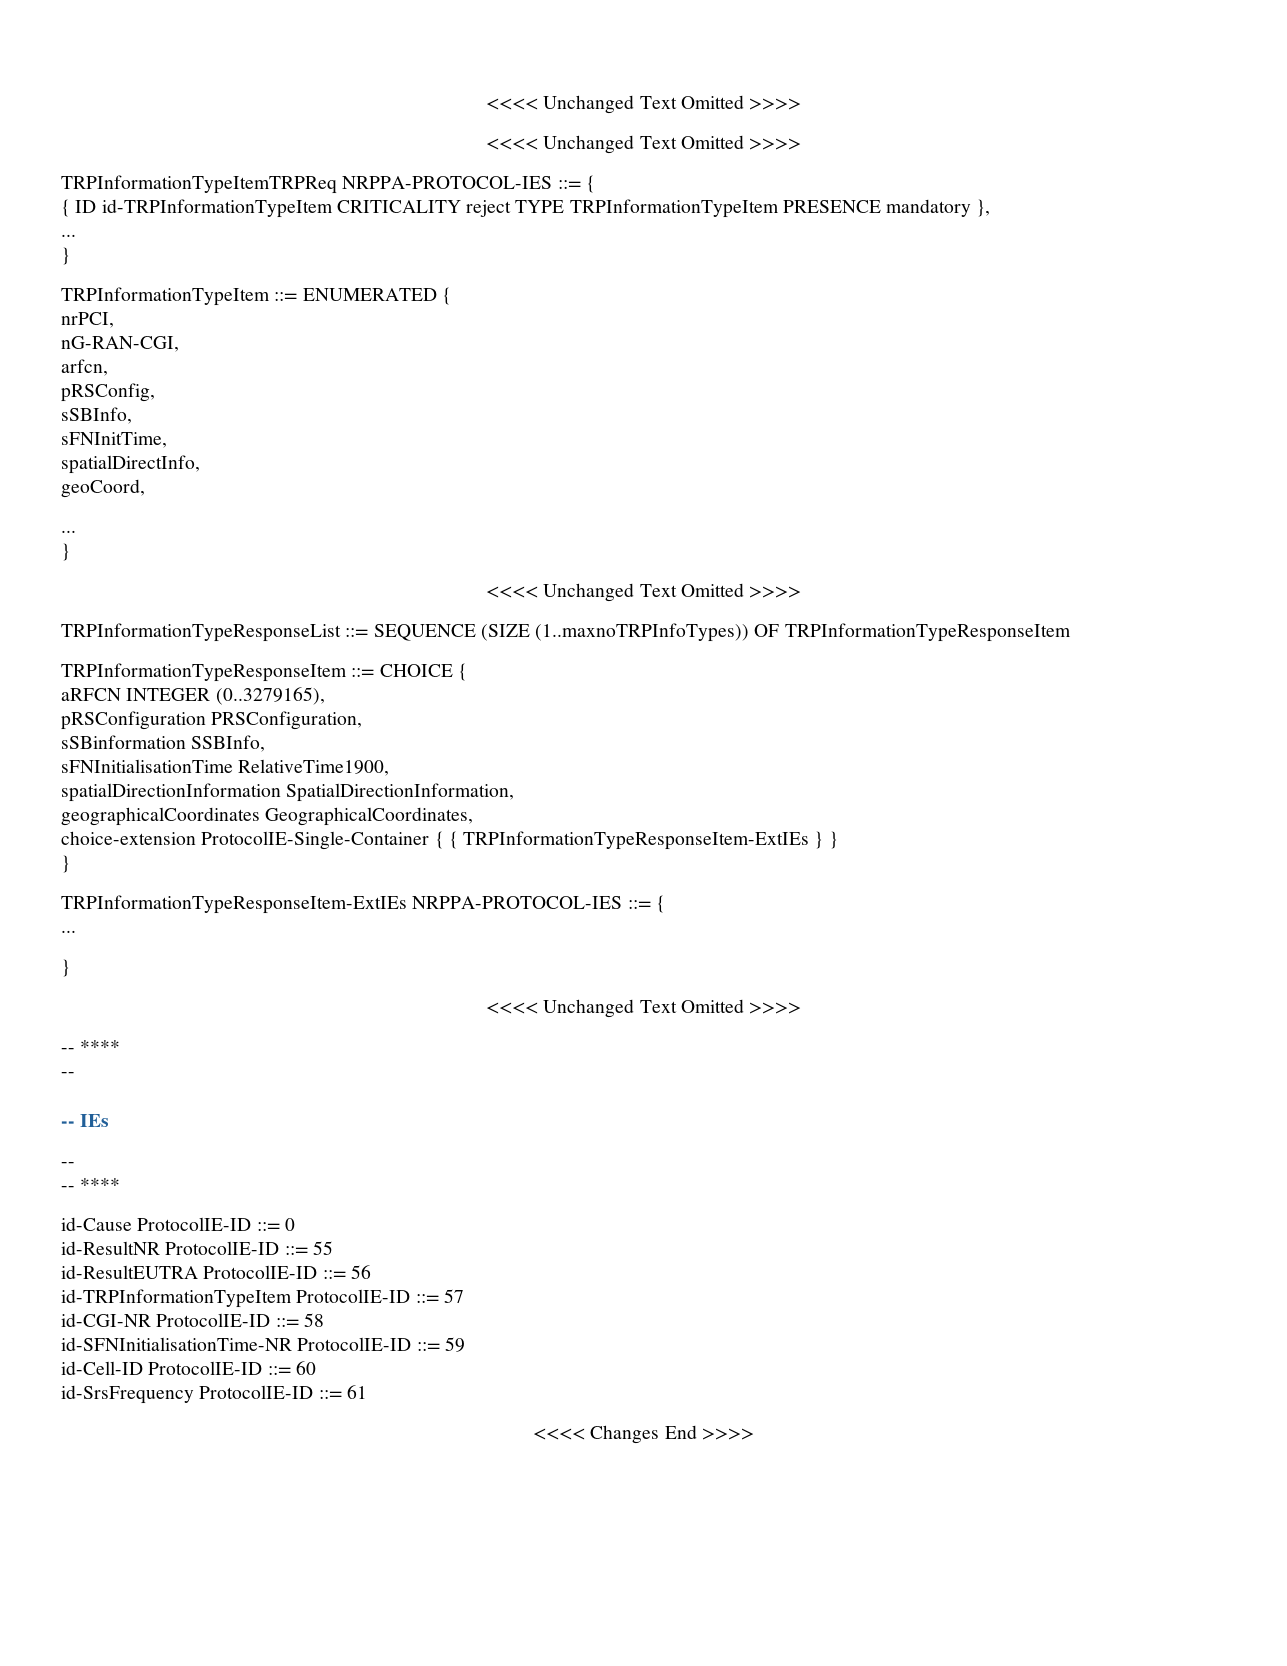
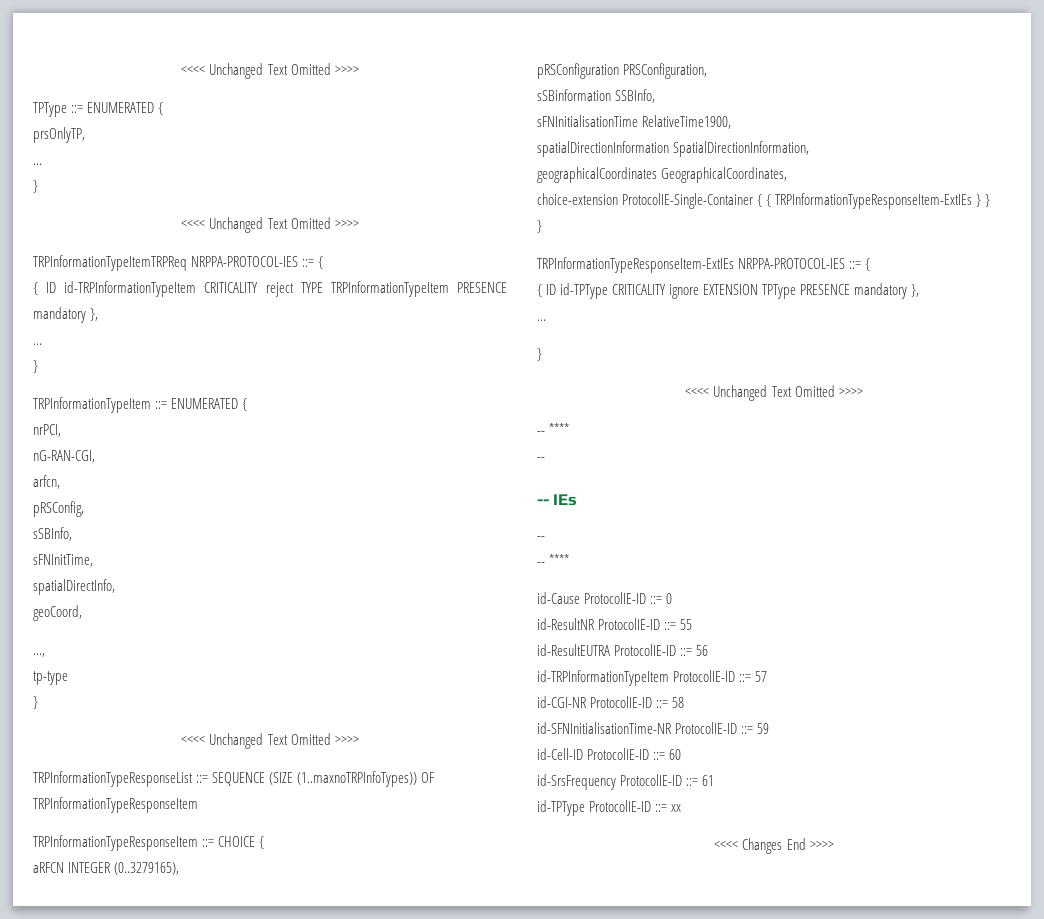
[485,95,802,114] <<<< Unchanged Text Omitted >>>> -> [181,63,359,79] [33,102,164,117] [33,127,85,143] [33,163,42,165] [33,180,38,193] <<<< Unchanged Text Omitted >>>> // TPType ::= ENUMERATED { // prsOnlyTP, // ... // }
[61,530,76,533] ... -> [33,653,45,657] [33,671,68,685] ..., // tp-type
(665, 904) none -> [537,283,920,299] // { ID id-TPType CRITICALITY ignore EXTENSION TPType PRESENCE mandatory },
(367, 1392) none -> [537,800,682,816] // id-TPType ProtocolIE-ID ::= xx

